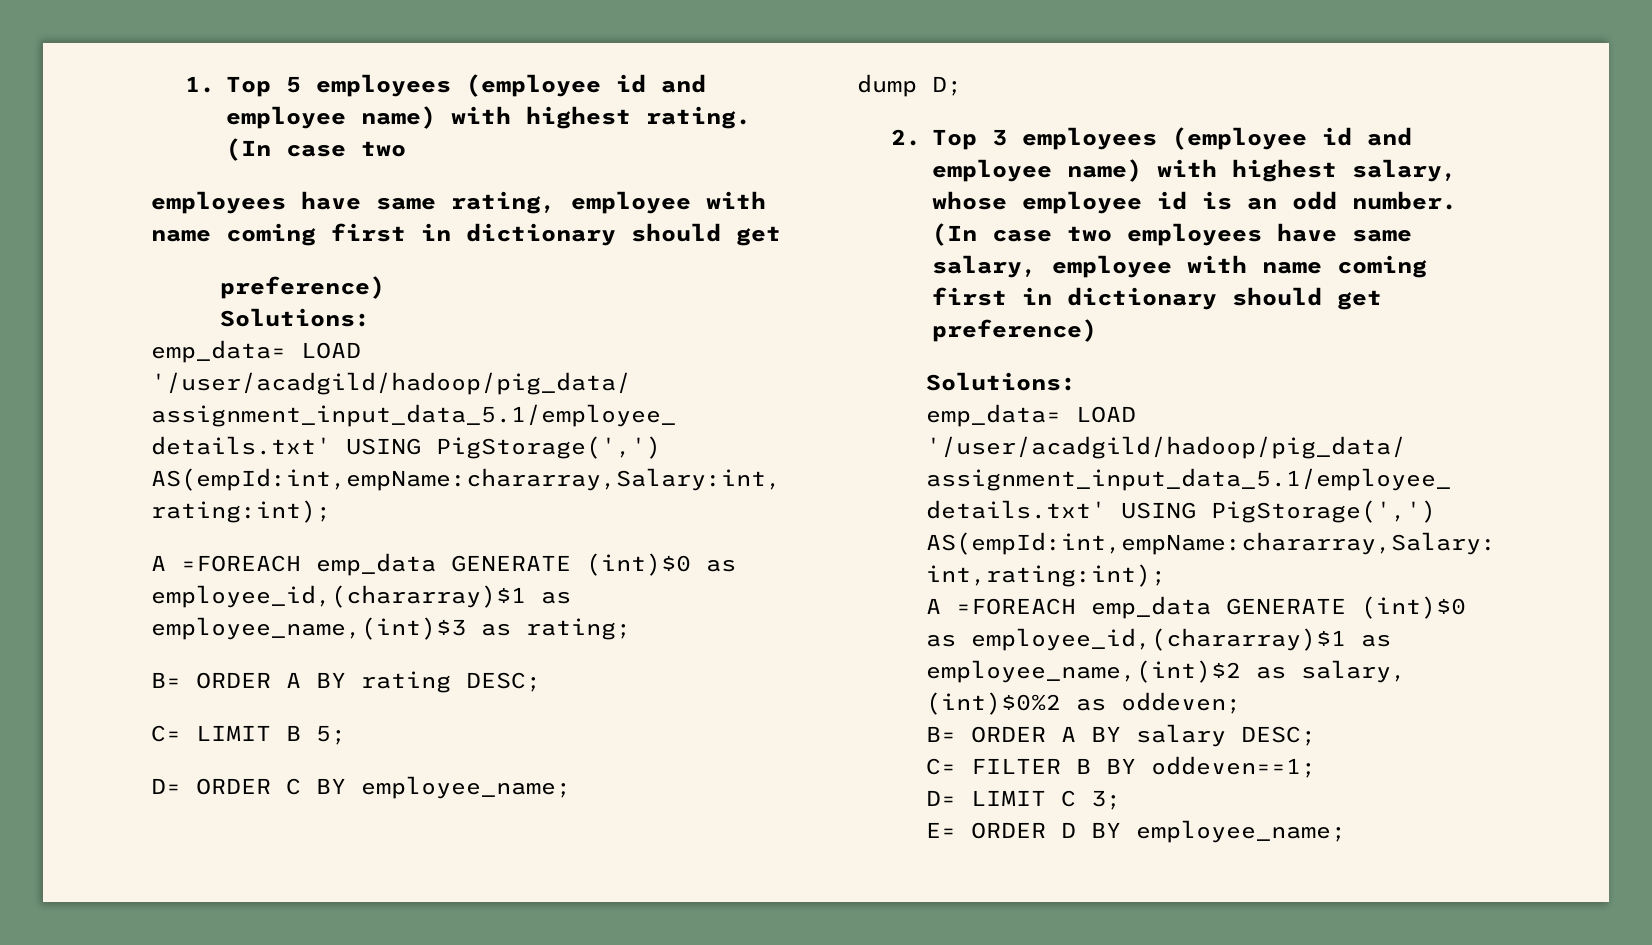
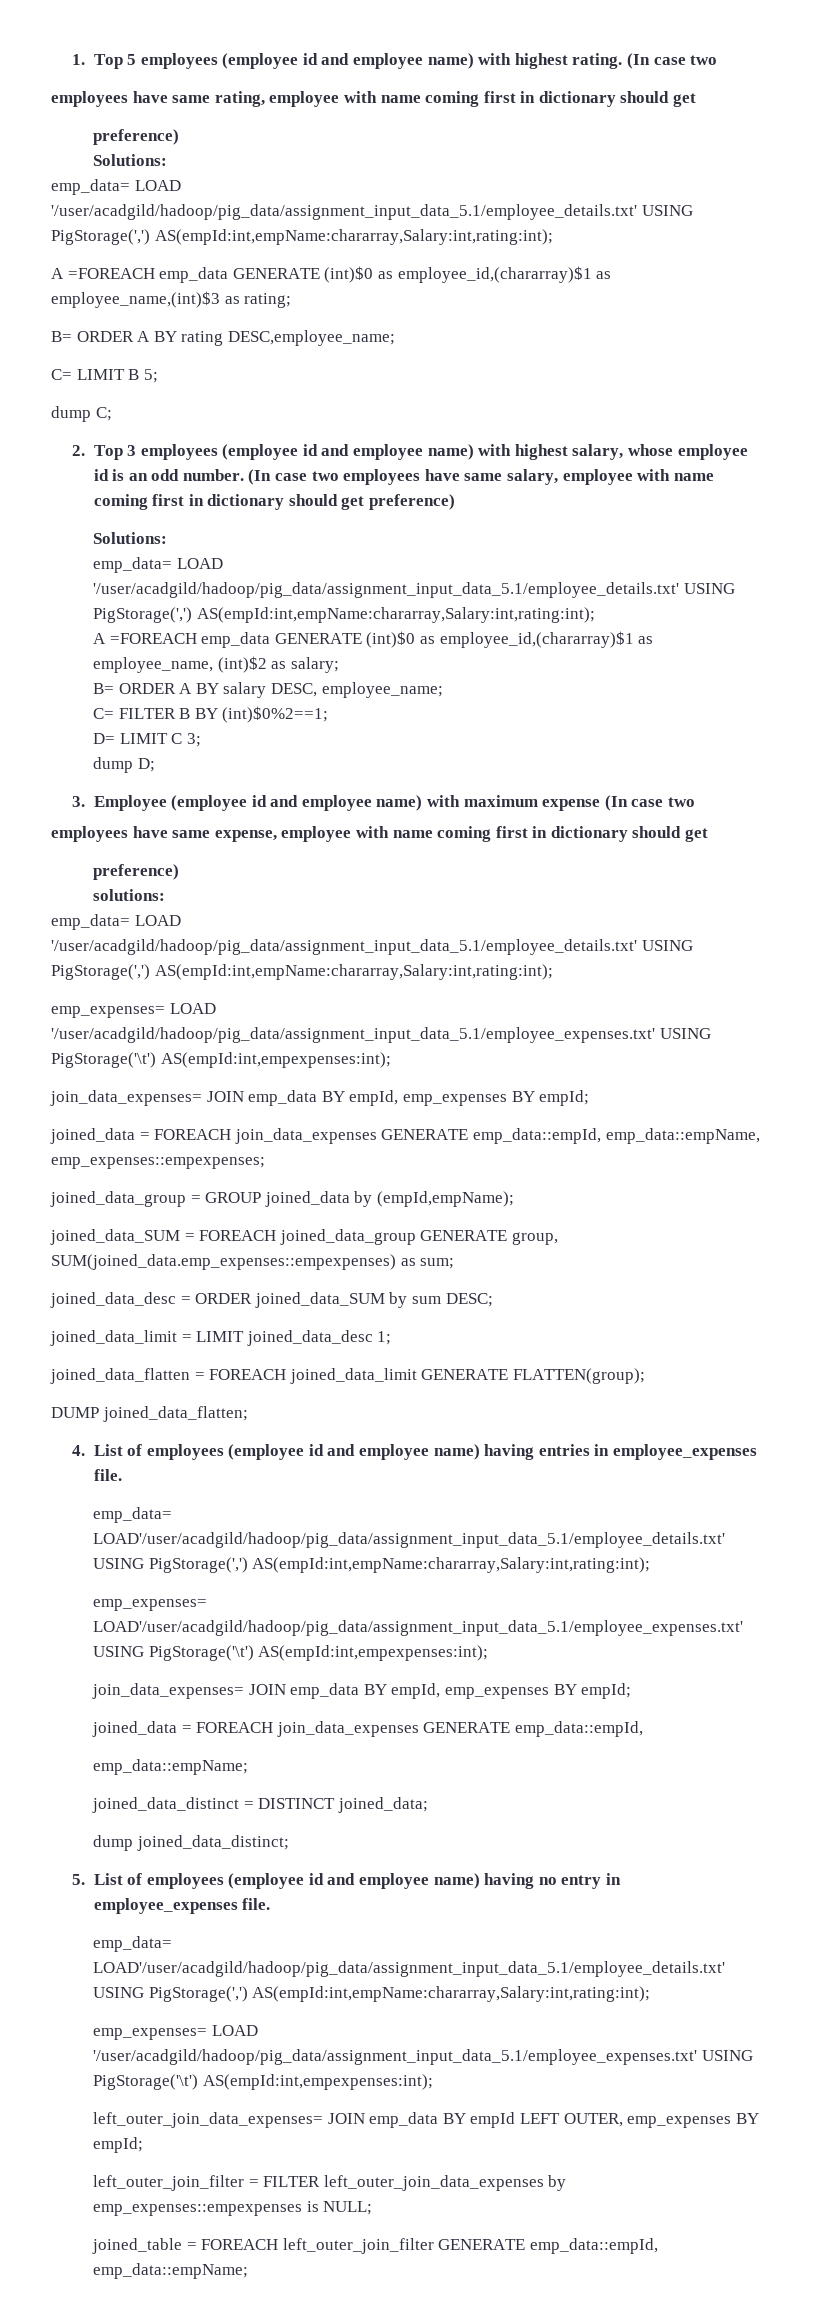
[466,672,541,692] DESC; -> [227,330,395,346] DESC,employee_name;
[151,776,571,799] [857,74,962,97] // D= ORDER C BY employee_name; // dump D; -> [51,406,112,422] // dump C;
[925,660,1406,683] [925,692,1241,715] employee_name,(int)$2 as salary, (int)$0%2 as oddeven; -> [93,656,339,673] employee_name, (int)$2 as salary;
[1240,726,1316,746] DESC; -> [271,682,443,698] DESC, employee_name;
[1150,756,1316,778] oddeven==1; -> [222,706,329,723] (int)$0%2==1;
[925,820,1346,843] E= ORDER D BY employee_name; -> [93,757,155,773] [72,795,696,811] [51,826,709,842] [93,864,180,880] [93,889,166,901] [51,914,181,930] [51,939,693,955] [51,964,553,980] [51,1003,216,1018] [51,1027,711,1043] [51,1052,391,1068] [50,1090,590,1106] [50,1128,760,1144] [51,1157,265,1169] [50,1191,514,1207] [50,1229,558,1245] [51,1254,455,1270] [50,1292,493,1308] [50,1330,392,1346] [50,1368,645,1384] [51,1406,248,1422] [72,1444,758,1460] [93,1469,122,1481] [93,1507,173,1523] [93,1532,726,1548] [93,1557,651,1573] [93,1599,208,1611] [93,1620,744,1636] [93,1645,489,1661] [92,1683,632,1699] [92,1721,644,1737] [93,1759,249,1775] [92,1797,428,1813] [93,1835,289,1851] [72,1873,622,1889] [93,1898,271,1914] [93,1936,173,1952] [93,1961,726,1977] [93,1986,651,2002] [93,2025,258,2040] [93,2049,753,2065] [93,2074,433,2090] [93,2112,759,2128] [93,2137,144,2153] [93,2175,567,2191] [93,2201,373,2216] [92,2238,659,2254] [93,2263,249,2279] dump D; // 3. Employee (employee id and employee name) with maximum expense (In case two // employees have same expense, employee with name coming first in dictionary should get // preference) // solutions: // emp_data= LOAD '/user/acadgild/hadoop/pig_data/assignment_input_data_5.1/employee_details.txt' USING PigStorage(',') AS(empId:int,empName:chararray,Salary:int,rating:int); // emp_expenses= LOAD '/user/acadgild/hadoop/pig_data/assignment_input_data_5.1/employee_expenses.txt' USING PigStorage('\t') AS(empId:int,empexpenses:int); // join_data_expenses= JOIN emp_data BY empId, emp_expenses BY empId; // joined_data = FOREACH join_data_expenses GENERATE emp_data::empId, emp_data::empName, emp_expenses::empexpenses; // joined_data_group = GROUP joined_data by (empId,empName); // joined_data_SUM = FOREACH joined_data_group GENERATE group, SUM(joined_data.emp_expenses::empexpenses) as sum; // joined_data_desc = ORDER joined_data_SUM by sum DESC; // joined_data_limit = LIMIT joined_data_desc 1; // joined_data_flatten = FOREACH joined_data_limit GENERATE FLATTEN(group); // DUMP joined_data_flatten; // 4. List of employees (employee id and employee name) having entries in employee_expenses file. // emp_data= LOAD'/user/acadgild/hadoop/pig_data/assignment_input_data_5.1/employee_details.txt' USING PigStorage(',') AS(empId:int,empName:chararray,Salary:int,rating:int); // emp_expenses= LOAD'/user/acadgild/hadoop/pig_data/assignment_input_data_5.1/employee_expenses.txt' USING PigStorage('\t') AS(empId:int,empexpenses:int); // join_data_expenses= JOIN emp_data BY empId, emp_expenses BY empId; // joined_data = FOREACH join_data_expenses GENERATE emp_data::empId, // emp_data::empName; // joined_data_distinct = DISTINCT joined_data; // dump joined_data_distinct; // 5. List of employees (employee id and employee name) having no entry in employee_expenses file. // emp_data= LOAD'/user/acadgild/hadoop/pig_data/assignment_input_data_5.1/employee_details.txt' USING PigStorage(',') AS(empId:int,empName:chararray,Salary:int,rating:int); // emp_expenses= LOAD '/user/acadgild/hadoop/pig_data/assignment_input_data_5.1/employee_expenses.txt' USING PigStorage('\t') AS(empId:int,empexpenses:int); // left_outer_join_data_expenses= JOIN emp_data BY empId LEFT OUTER, emp_expenses BY empId; // left_outer_join_filter = FILTER left_outer_join_data_expenses by emp_expenses::empexpenses is NULL; // joined_table = FOREACH left_outer_join_filter GENERATE emp_data::empId, emp_data::empName;

